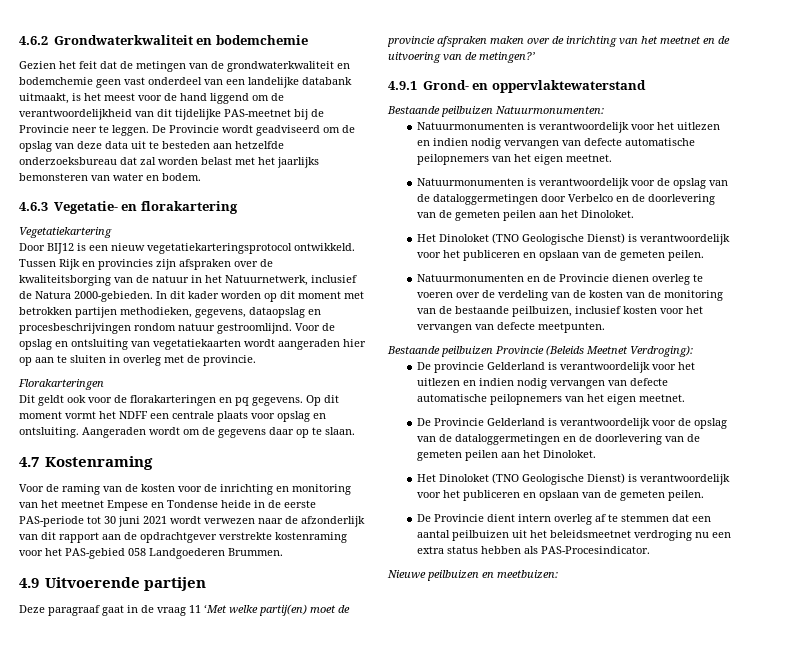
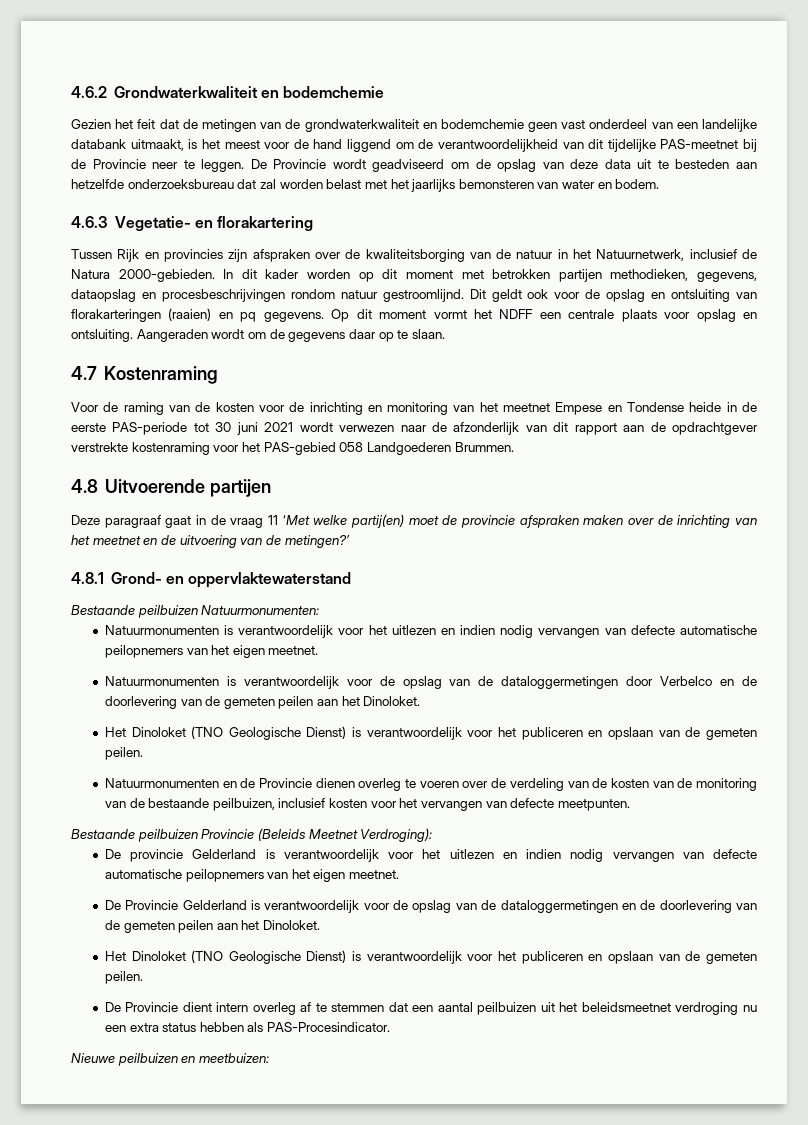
[19,227,112,238] [19,243,355,254] Vegetatiekartering // Door BIJ12 is een nieuw vegetatiekarteringsprotocol ontwikkeld. -> (314, 223) none
[295,323,320,331] Voor -> [469,289,581,302] Dit geldt ook voor
[153,339,366,350] [19,355,256,366] [18,379,104,390] [19,395,216,406] vegetatiekaarten wordt aangeraden hier op aan te sluiten in overleg met de provincie. // Florakarteringen // Dit geldt ook voor de florakarteringen -> [71,308,212,322] florakarteringen (raaien)
[19,578,39,588] 4.9 -> [71,479,98,493] 4.8
[388,81,417,90] 4.9.1 -> [71,572,104,584] 4.8.1

